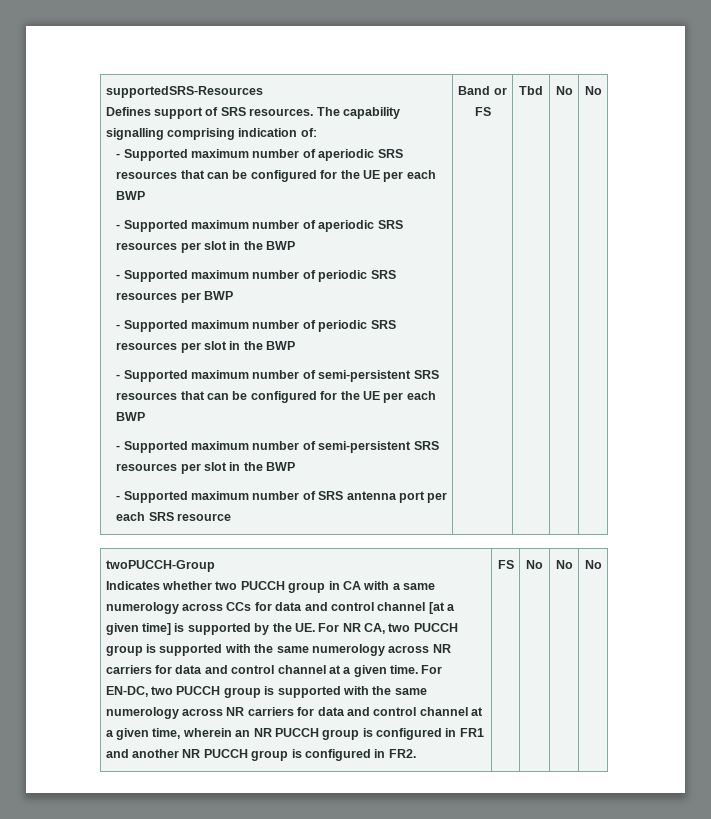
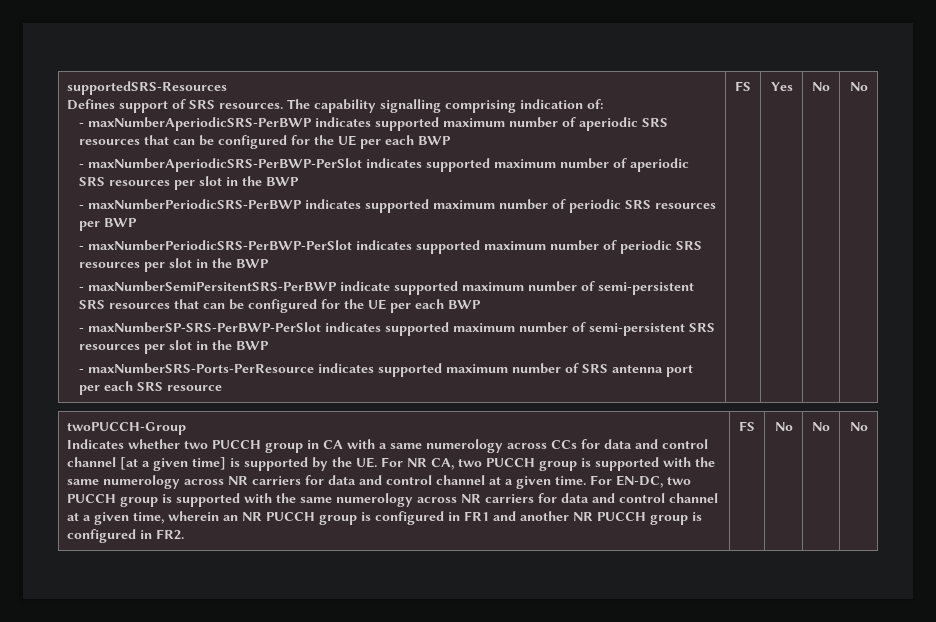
[123,149,188,161] Supported -> [87,117,439,131] maxNumberAperiodicSRS-PerBWP indicates supported
[123,220,188,232] Supported -> [87,158,490,172] maxNumberAperiodicSRS-PerBWP-PerSlot indicates supported
[123,270,188,282] Supported -> [87,199,429,213] maxNumberPeriodicSRS-PerBWP indicates supported
[123,320,188,332] Supported -> [87,240,480,254] maxNumberPeriodicSRS-PerBWP-PerSlot indicates supported
[123,370,188,382] Supported -> [87,281,458,295] maxNumberSemiPersitentSRS-PerBWP indicate supported
[123,441,188,453] Supported -> [87,322,449,336] maxNumberSP-SRS-PerBWP-PerSlot indicates supported
[123,491,188,503] Supported -> [87,363,442,377] maxNumberSRS-Ports-PerResource indicates supported
[458,86,507,95] [474,107,491,116] [519,86,543,95] Band or FS | Tbd -> [735,81,751,91] [770,82,793,91] FS | Yes

